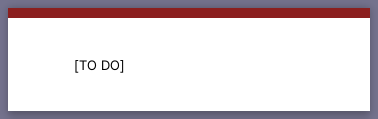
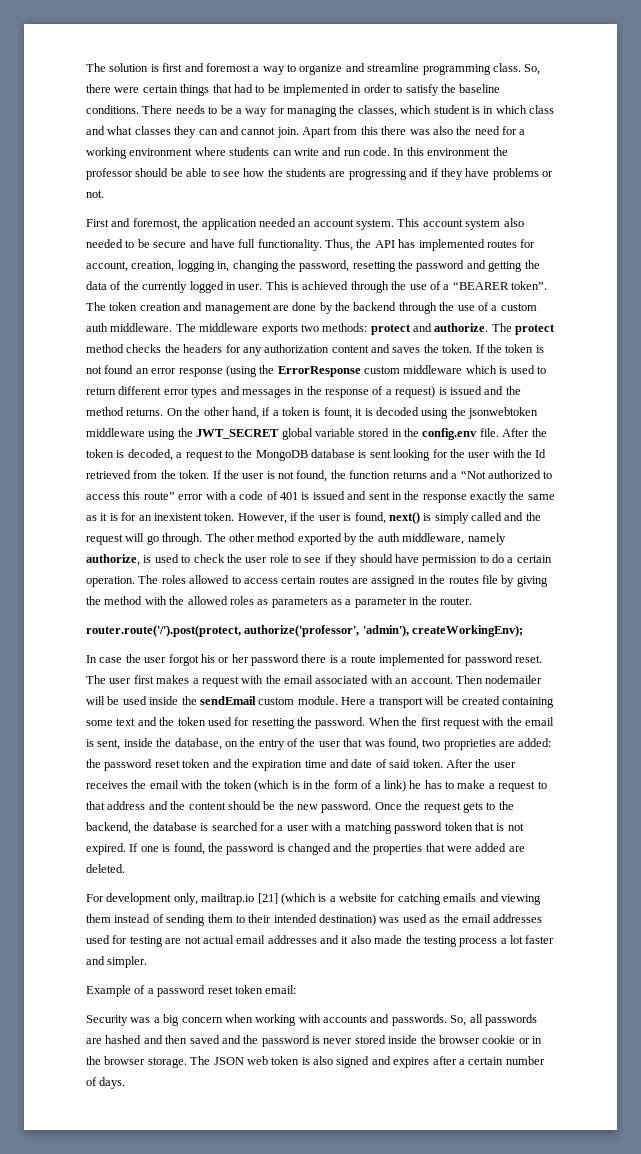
[74,60,125,73] [TO DO] -> [86,63,541,75] [86,84,501,96] [86,105,554,117] [86,126,526,138] [86,147,508,159] [86,168,553,180] [86,190,104,198] [86,218,524,230] [86,239,536,251] [86,260,540,272] [86,281,547,293] [86,302,537,314] [86,323,556,335] [86,344,544,356] [86,365,546,377] [86,386,521,398] [86,407,538,419] [86,428,547,440] [86,449,547,461] [86,470,553,482] [86,491,555,503] [86,512,541,524] [86,533,506,545] [86,554,552,566] [86,575,548,587] [86,596,472,608] [86,625,524,637] [86,654,542,666] [86,675,543,687] [86,696,555,708] [86,717,554,729] [86,738,552,750] [86,759,516,771] [86,780,547,792] [86,801,514,813] [86,822,524,834] [86,843,525,855] [86,864,125,873] [86,893,541,905] [86,914,543,926] [86,935,555,947] [86,956,148,968] [86,985,297,997] [86,1014,537,1026] [86,1035,542,1047] [86,1056,545,1068] [86,1077,126,1089] The solution is first and foremost a way to organize and streamline programming class. So, there were certain things that had to be implemented in order to satisfy the baseline conditions. There needs to be a way for managing the classes, which student is in which class and what classes they can and cannot join. Apart from this there was also the need for a working environment where students can write and run code. In this environment the professor should be able to see how the students are progressing and if they have problems or not. // First and foremost, the application needed an account system. This account system also needed to be secure and have full functionality. Thus, the API has implemented routes for account, creation, logging in, changing the password, resetting the password and getting the data of the currently logged in user. This is achieved through the use of a “BEARER token”. The token creation and management are done by the backend through the use of a custom auth middleware. The middleware exports two methods: protect and authorize. The protect method checks the headers for any authorization content and saves the token. If the token is not found an error response (using the ErrorResponse custom middleware which is used to return different error types and messages in the response of a request) is issued and the method returns. On the other hand, if a token is fount, it is decoded using the jsonwebtoken middleware using the JWT_SECRET global variable stored in the config.env file. After the token is decoded, a request to the MongoDB database is sent looking for the user with the Id retrieved from the token. If the user is not found, the function returns and a “Not authorized to access this route” error with a code of 401 is issued and sent in the response exactly the same as it is for an inexistent token. However, if the user is found, next() is simply called and the request will go through. The other method exported by the auth middleware, namely authorize, is used to check the user role to see if they should have permission to do a certain operation. The roles allowed to access certain routes are assigned in the routes file by giving the method with the allowed roles as parameters as a parameter in the router. // router.route('/').post(protect, authorize('professor', 'admin'), createWorkingEnv); // In case the user forgot his or her password there is a route implemented for password reset. The user first makes a request with the email associated with an account. Then nodemailer will be used inside the sendEmail custom module. Here a transport will be created containing some text and the token used for resetting the password. When the first request with the email is sent, inside the database, on the entry of the user that was found, two proprieties are added: the password reset token and the expiration time and date of said token. After the user receives the email with the token (which is in the form of a link) he has to make a request to that address and the content should be the new password. Once the request gets to the backend, the database is searched for a user with a matching password token that is not expired. If one is found, the password is changed and the properties that were added are deleted. // For development only, mailtrap.io [21] (which is a website for catching emails and viewing them instead of sending them to their intended destination) was used as the email addresses used for testing are not actual email addresses and it also made the testing process a lot faster and simpler. // Example of a password reset token email: // Security was a big concern when working with accounts and passwords. So, all passwords are hashed and then saved and the password is never stored inside the browser cookie or in the browser storage. The JSON web token is also signed and expires after a certain number of days.

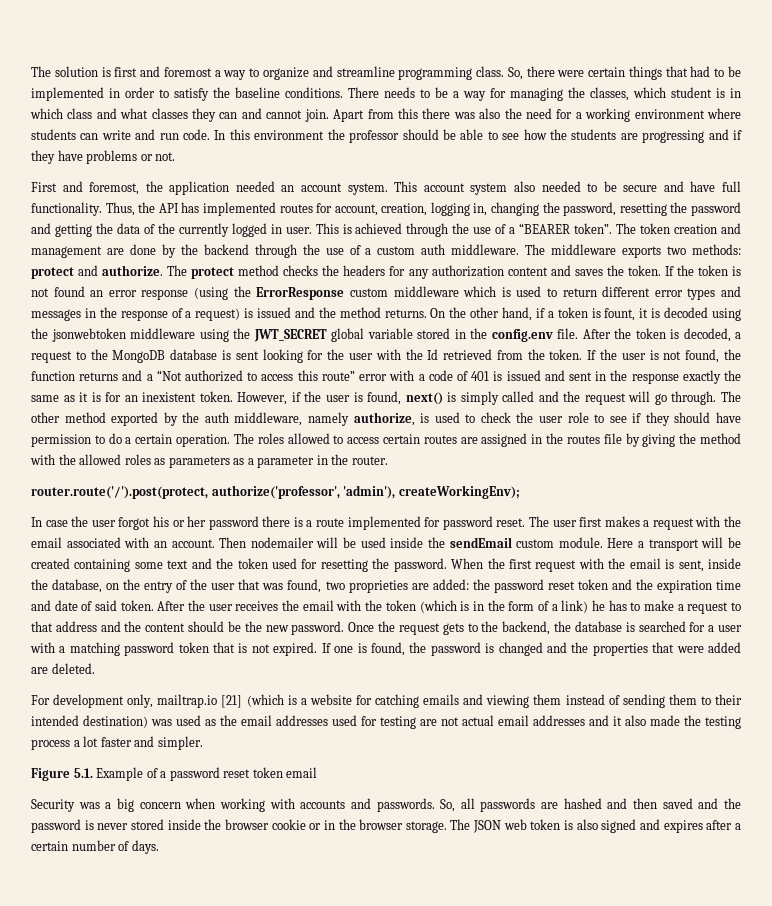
(148, 962) none -> [31,768,93,781] Figure 5.1.
[265,985,297,994] email: -> [286,767,318,778] email

